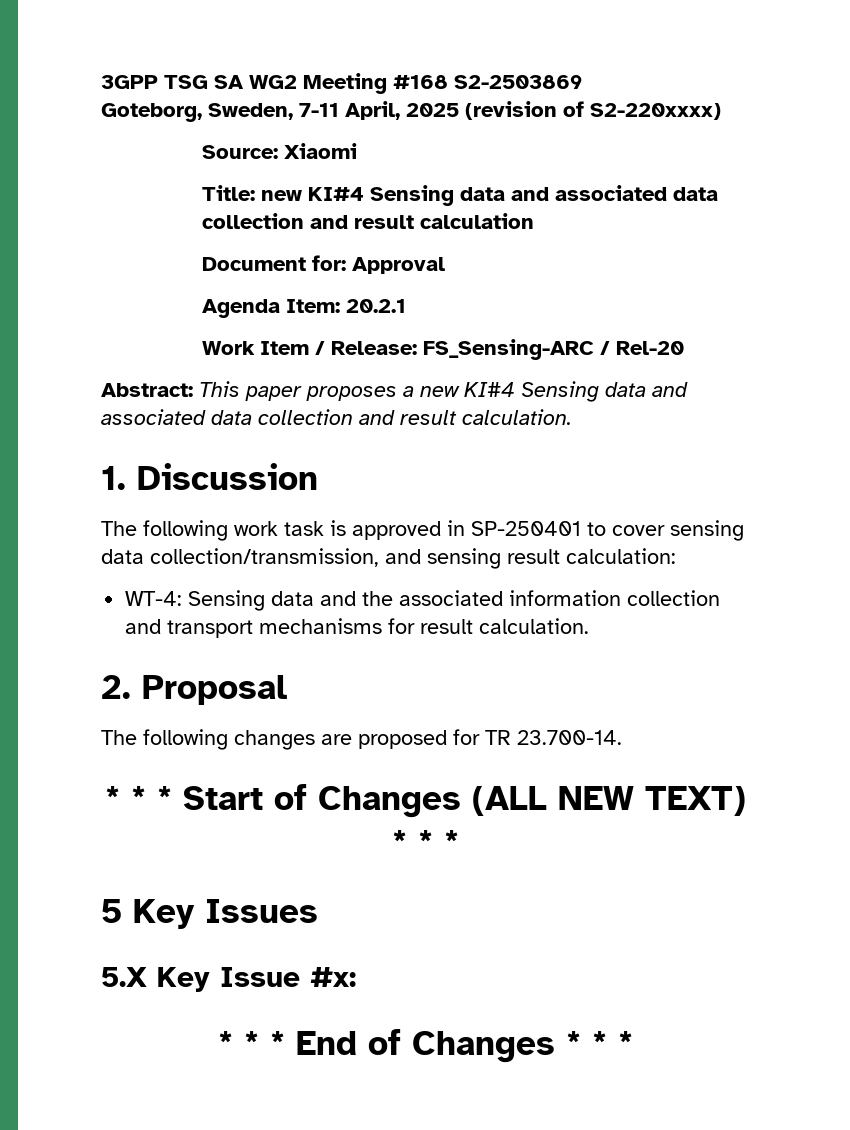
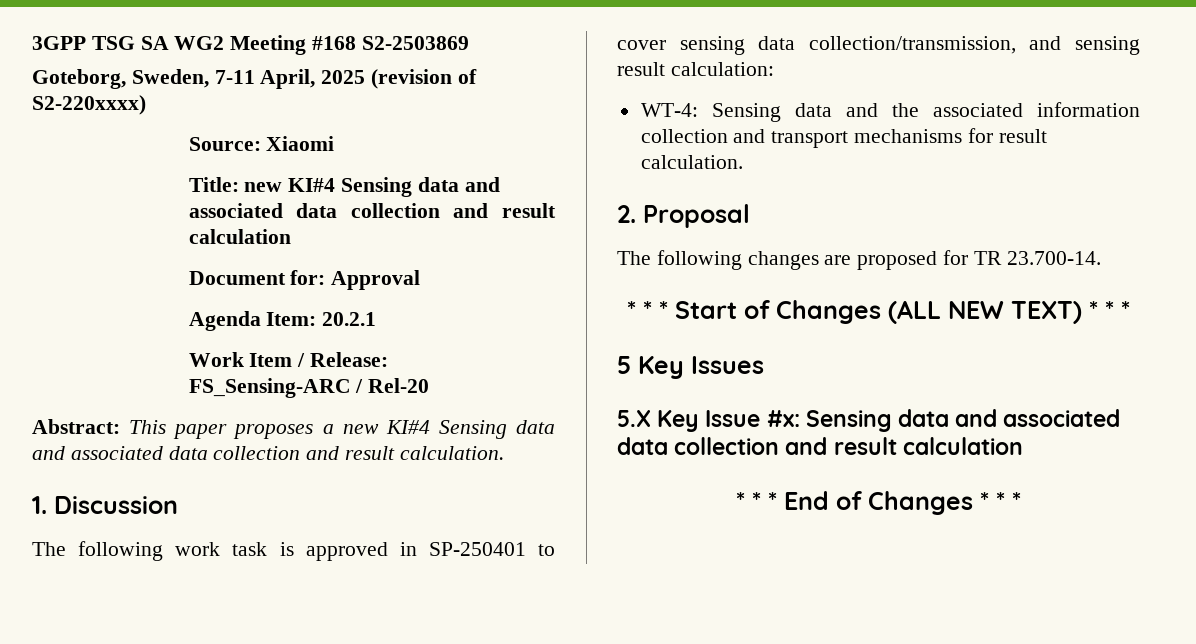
(356, 977) none -> [805,409,1121,432] [617,437,1023,455] Sensing data and associated data collection and result calculation

